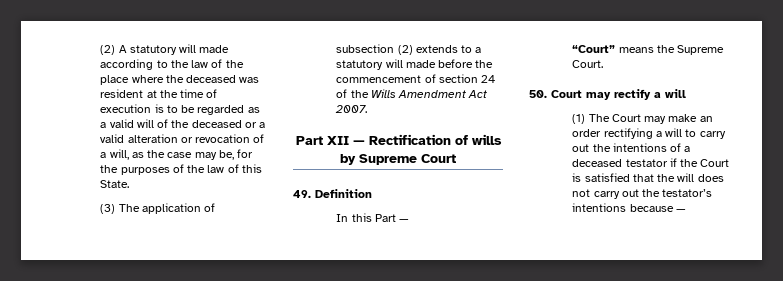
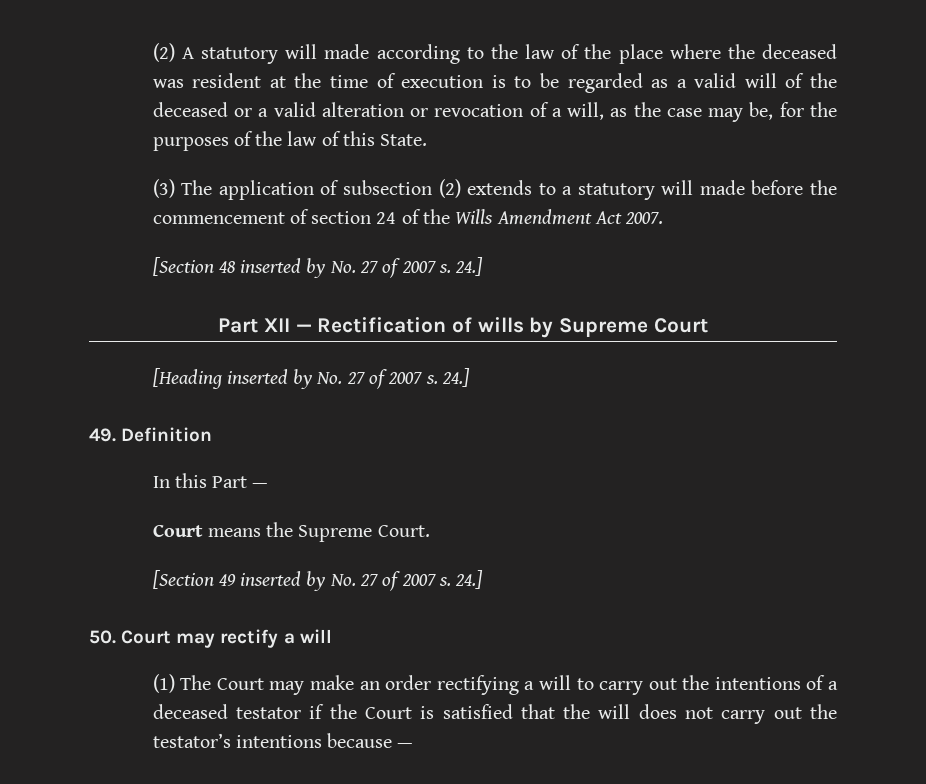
(368, 109) none -> [152,257,484,278] // [Section 48 inserted by No. 27 of 2007 s. 24.]
(456, 158) none -> [152,368,470,389] // [Heading inserted by No. 27 of 2007 s. 24.]
[572,45,616,53] “Court” -> [152,524,203,537] Court
(604, 64) none -> [152,570,484,591] // [Section 49 inserted by No. 27 of 2007 s. 24.]

